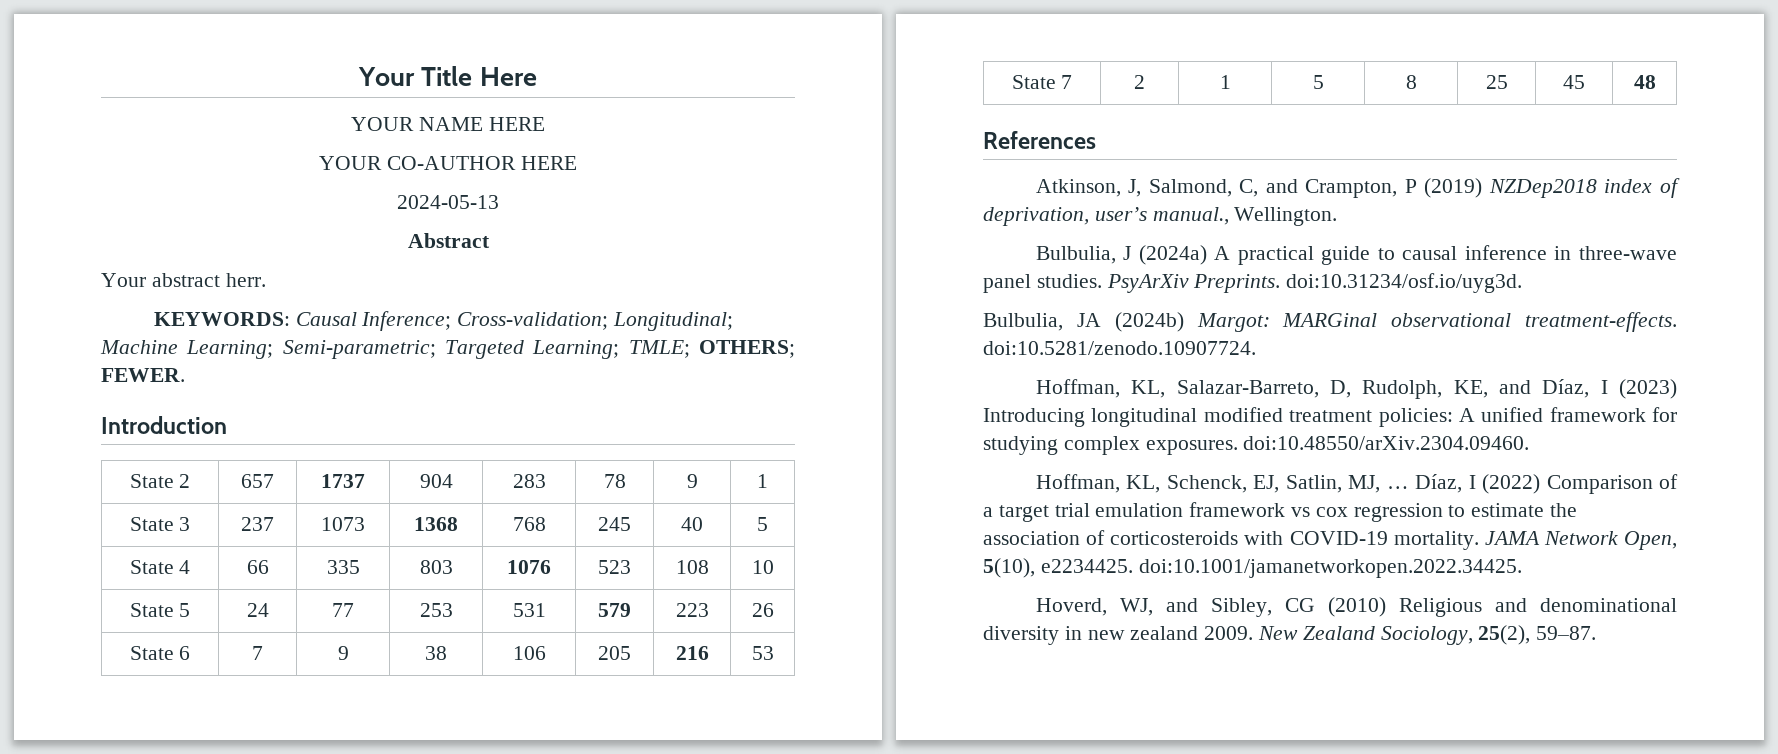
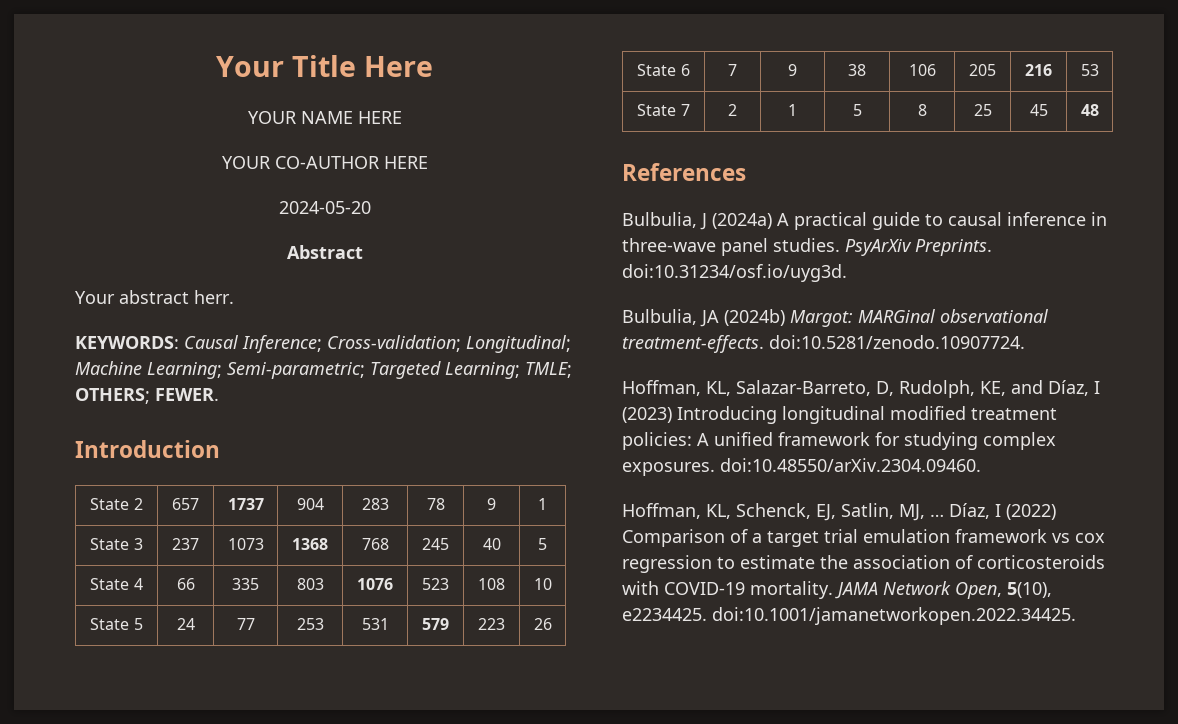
[397,195,499,209] 2024-05-13 -> [278,201,371,214] 2024-05-20
[1035,178,1680,198] [983,207,1338,226] // Atkinson, J, Salmond, C, and Crampton, P (2019) NZDep2018 index of deprivation, user’s manual., Wellington. -> (746, 172) none
[1035,597,1677,617] [983,625,1597,645] // Hoverd, WJ, and Sibley, CG (2010) Religious and denominational diversity in new zealand 2009. New Zealand Sociology, 25(2), 59–87. -> (1076, 616) none

